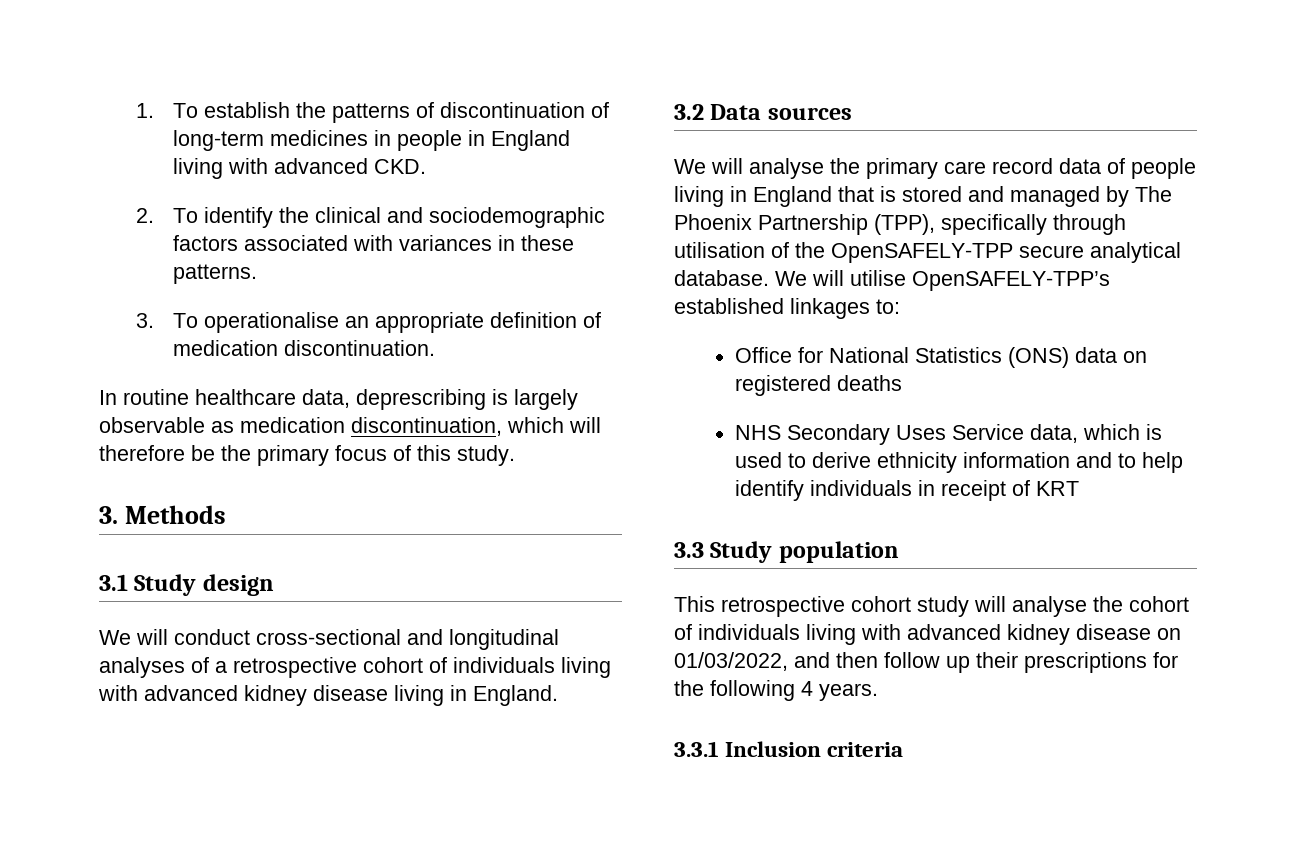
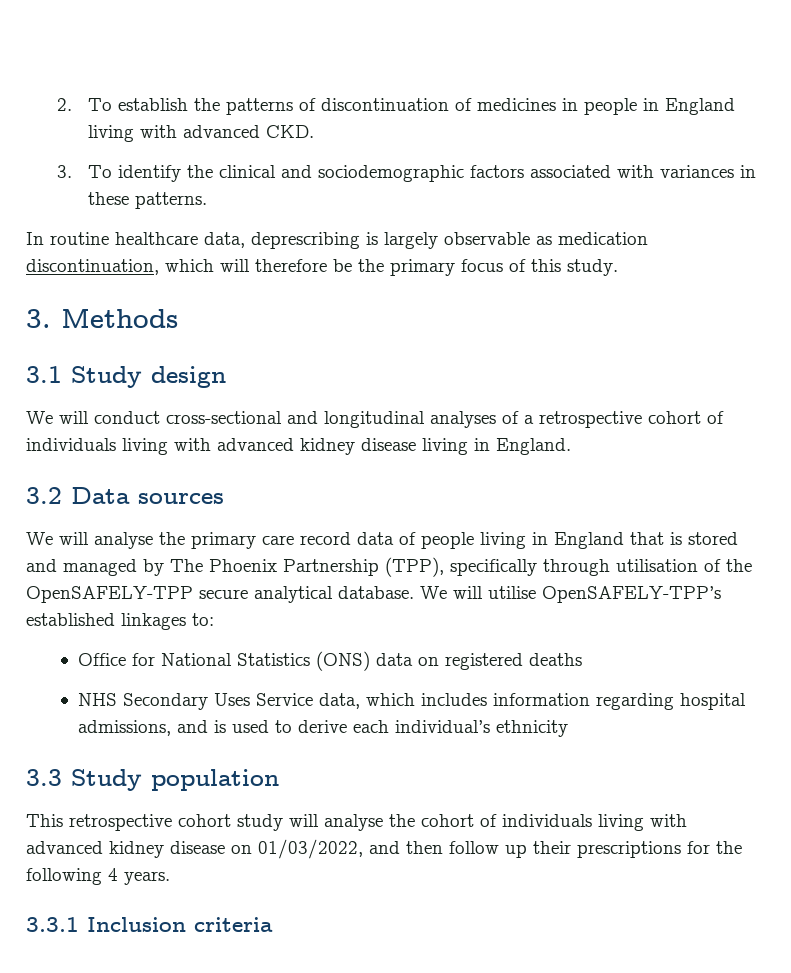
[136,103,155,118] 1. -> [56,98,72,111] 2.
[173,130,265,151] long-term -> (472, 104) none
[136,208,155,223] 2. -> [56,165,72,178] 3.
[136,312,602,333] [173,340,436,356] // 3. To operationalise an appropriate definition of medication discontinuation. -> (207, 200) none
(1140, 432) none -> [420,693,746,710] [77,720,208,736] includes information regarding hospital admissions, and
(871, 460) none -> [352,720,490,733] each individual’s
[962,452,1183,473] [734,480,1079,501] information and to help identify individuals in receipt of KRT -> (568, 728) none

